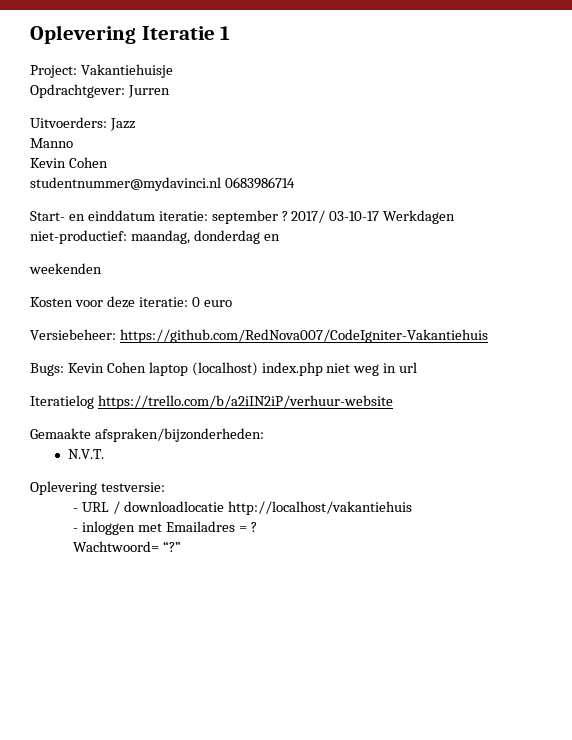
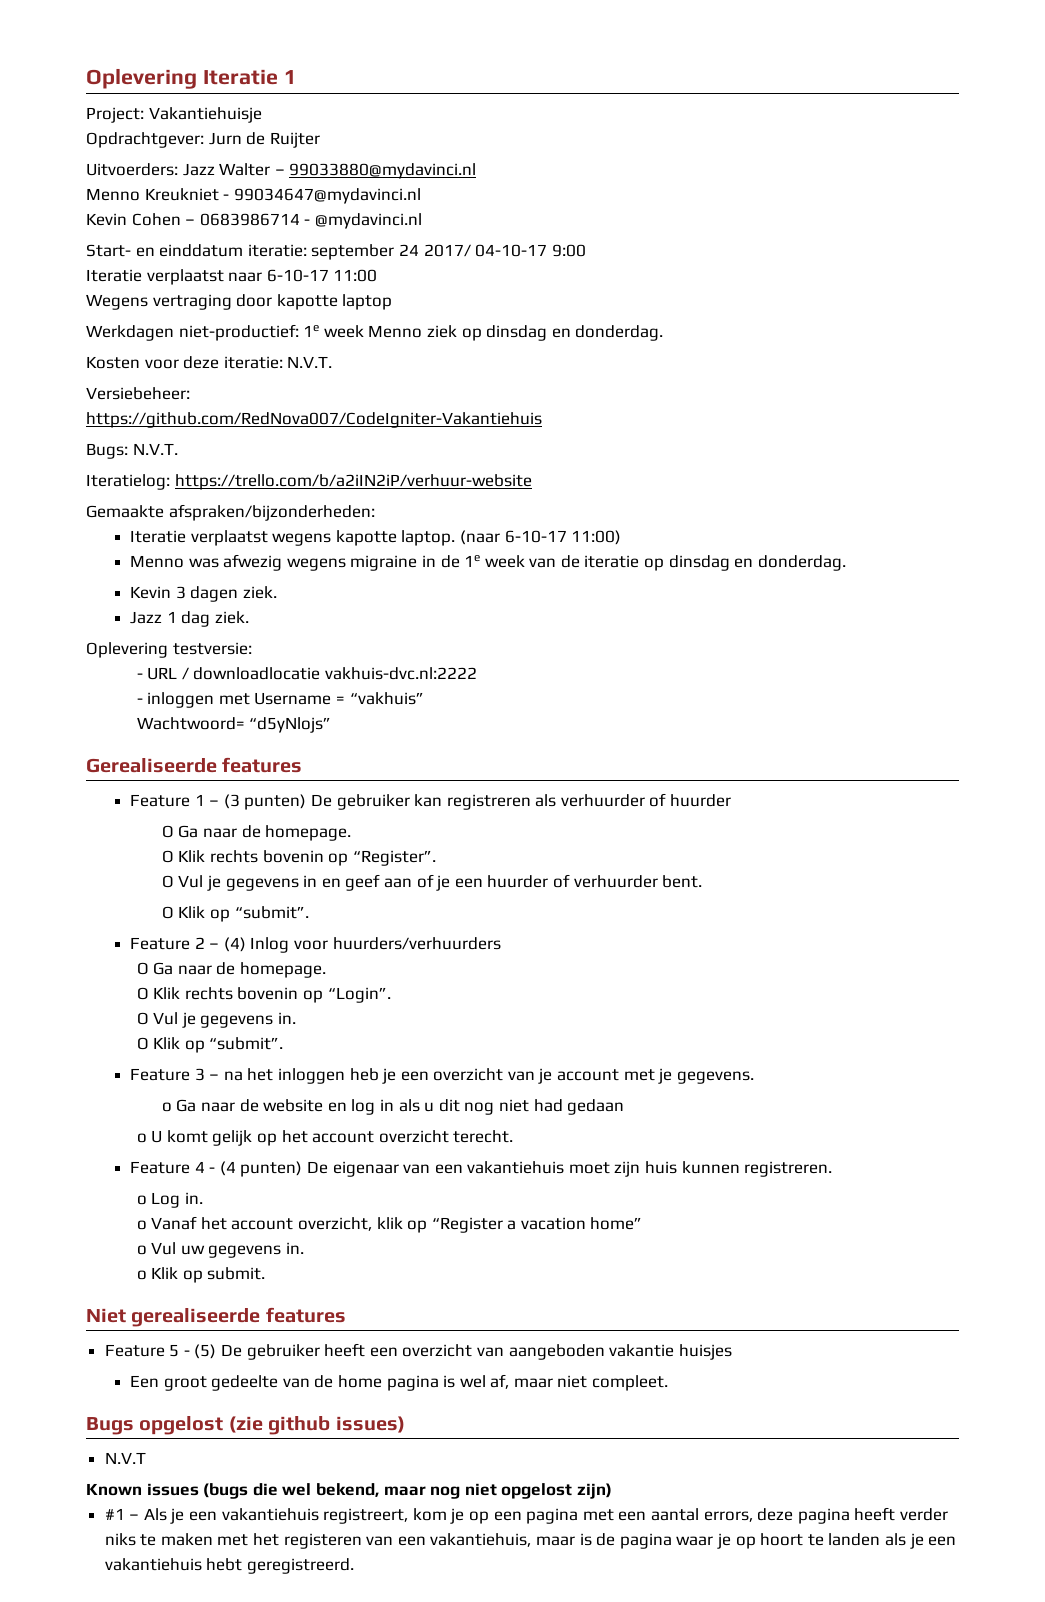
[127,85,170,98] Jurren -> [208,132,320,148] Jurn de Ruijter
[30,138,73,148] [30,157,108,168] [30,177,221,191] // Manno // Kevin Cohen // studentnummer@mydavinci.nl -> [219,163,477,179] [86,188,421,204] [86,213,196,226] Walter – 99033880@mydavinci.nl // Menno Kreukniet - 99034647@mydavinci.nl // Kevin Cohen –
(295, 183) none -> [304,213,422,229] - @mydavinci.nl
[281,210,456,224] [30,230,280,244] [29,263,102,274] ? 2017/ 03-10-17 Werkdagen niet-productief: maandag, donderdag en // weekenden -> [398,244,586,257] [86,269,378,285] [86,294,393,310] [86,324,664,341] 24 2017/ 04-10-17 9:00 // Iteratie verplaatst naar 6-10-17 11:00 // Wegens vertraging door kapotte laptop // Werkdagen niet-productief: 1e week Menno ziek op dinsdag en donderdag.
[191,297,232,307] 0 euro -> [287,356,333,368] N.V.T.
(116, 334) none -> (190, 393) //
[67,362,418,376] [30,395,393,409] [30,428,264,442] [67,449,104,459] Kevin Cohen laptop (localhost) index.php niet weg in url // Iteratielog https://trello.com/b/a2iIN2iP/verhuur-website // Gemaakte afspraken/bijzonderheden: // N.V.T. -> [132,443,178,455] [86,474,532,490] [86,504,375,521] [129,530,622,546] [129,554,846,571] [129,586,277,602] [129,611,249,627] N.V.T. // Iteratielog: https://trello.com/b/a2iIN2iP/verhuur-website // Gemaakte afspraken/bijzonderheden: // Iteratie verplaatst wegens kapotte laptop. (naar 6-10-17 11:00) // Menno was afwezig wegens migraine in de 1e week van de iteratie op dinsdag en donderdag. // Kevin 3 dagen ziek. // Jazz 1 dag ziek.
[227,501,412,515] http://localhost/vakantiehuis -> [324,667,477,680] vakhuis-dvc.nl:2222
[166,521,257,532] [73,541,182,552] Emailadres = ? // Wachtwoord= “?” -> [254,692,424,705] [136,717,332,733] [86,757,303,773] [129,793,732,810] [161,825,352,841] [161,850,436,866] [161,874,703,891] [161,906,309,922] [129,937,501,953] [136,962,326,978] [136,987,391,1003] [136,1012,296,1028] [136,1037,284,1053] [129,1068,754,1084] [161,1099,625,1115] [136,1130,514,1146] [129,1161,833,1177] [136,1192,203,1208] [136,1216,643,1233] [136,1242,304,1258] [136,1267,266,1283] [86,1307,346,1327] [104,1343,732,1360] [129,1374,669,1391] [86,1416,405,1435] [104,1452,146,1464] [86,1483,612,1499] [104,1507,948,1524] [104,1533,957,1549] [104,1558,354,1574] Username = “vakhuis” // Wachtwoord= “d5yNlojs” // Gerealiseerde features // Feature 1 – (3 punten) De gebruiker kan registreren als verhuurder of huurder // O Ga naar de homepage. // O Klik rechts bovenin op “Register”. // O Vul je gegevens in en geef aan of je een huurder of verhuurder bent. // O Klik op “submit”. // Feature 2 – (4) Inlog voor huurders/verhuurders // O Ga naar de homepage. // O Klik rechts bovenin op “Login”. // O Vul je gegevens in. // O Klik op “submit”. // Feature 3 – na het inloggen heb je een overzicht van je account met je gegevens. // o Ga naar de website en log in als u dit nog niet had gedaan // o U komt gelijk op het account overzicht terecht. // Feature 4 - (4 punten) De eigenaar van een vakantiehuis moet zijn huis kunnen registreren. // o Log in. // o Vanaf het account overzicht, klik op “Register a vacation home” // o Vul uw gegevens in. // o Klik op submit. // Niet gerealiseerde features // Feature 5 - (5) De gebruiker heeft een overzicht van aangeboden vakantie huisjes // Een groot gedeelte van de home pagina is wel af, maar niet compleet. // Bugs opgelost (zie github issues) // N.V.T // Known issues (bugs die wel bekend, maar nog niet opgelost zijn) // #1 – Als je een vakantiehuis registreert, kom je op een pagina met een aantal errors, deze pagina heeft verder niks te maken met het registeren van een vakantiehuis, maar is de pagina waar je op hoort te landen als je een vakantiehuis hebt geregistreerd.

